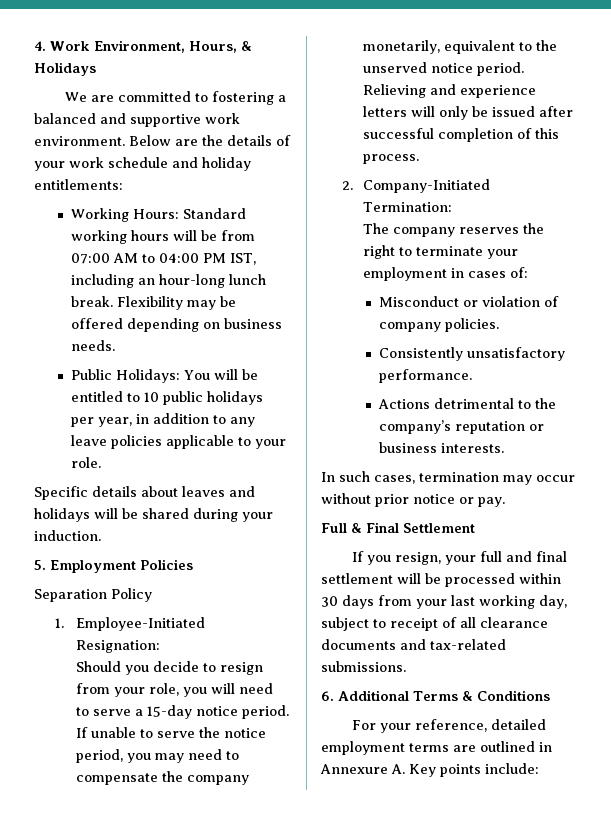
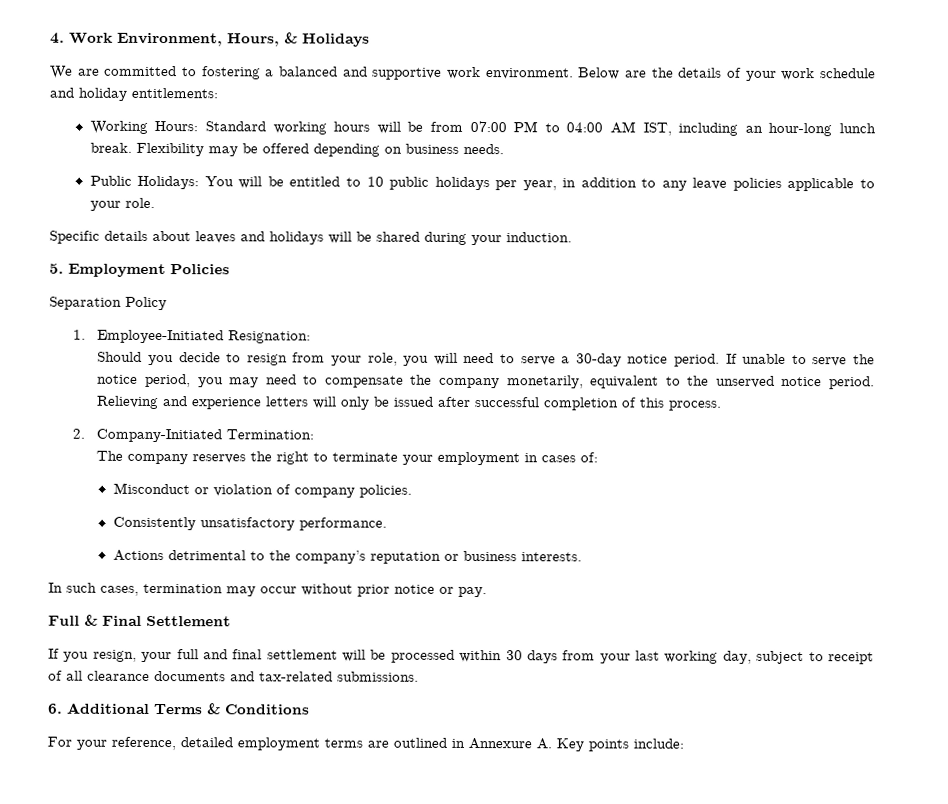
[113,253,139,263] AM -> [513,121,539,133] PM
[203,253,227,263] PM -> [609,121,636,134] AM
[147,705,193,719] 15-day -> [575,353,622,367] 30-day

